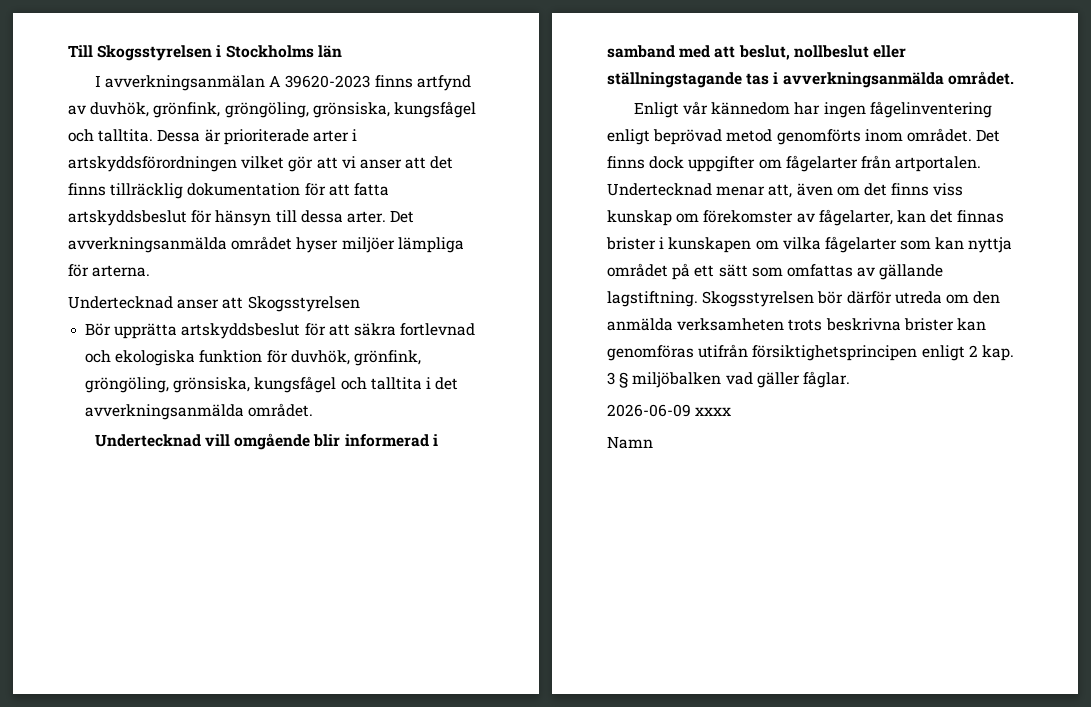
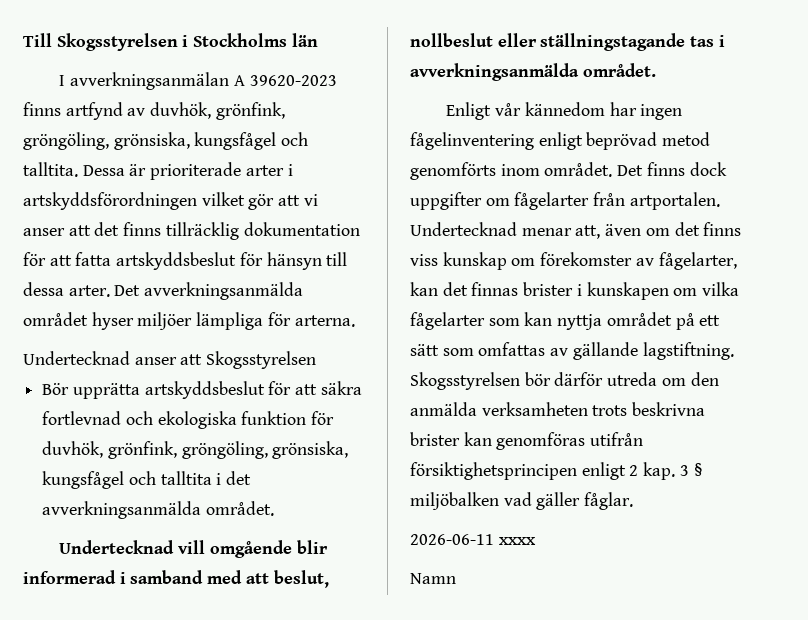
[607,404,691,417] 2026-06-09 -> [410,534,494,545] 2026-06-11

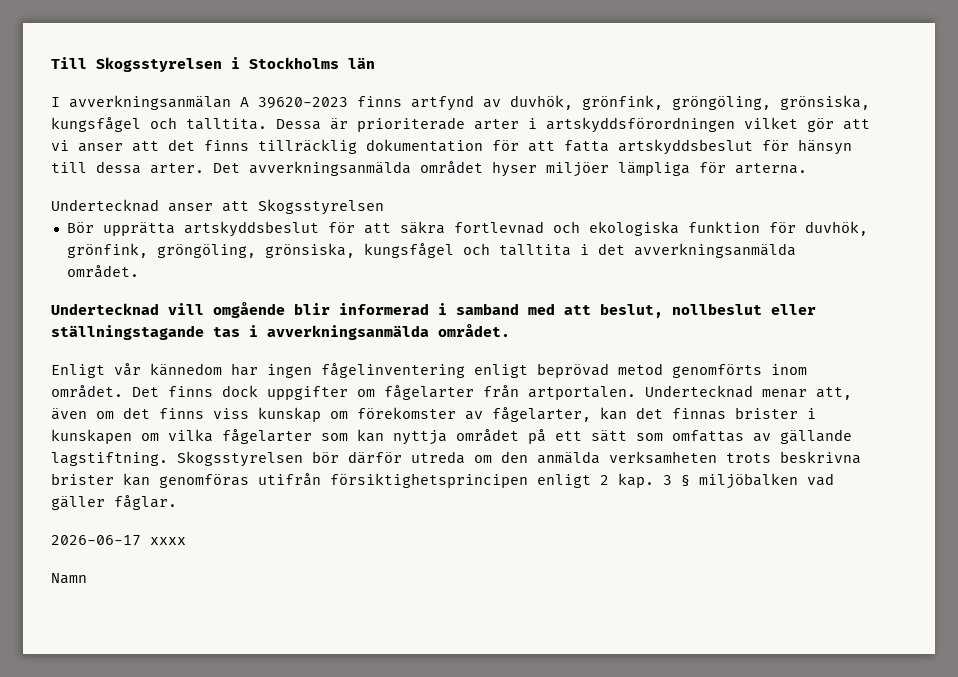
[410,534,494,545] 2026-06-11 -> [51,535,141,546] 2026-06-17

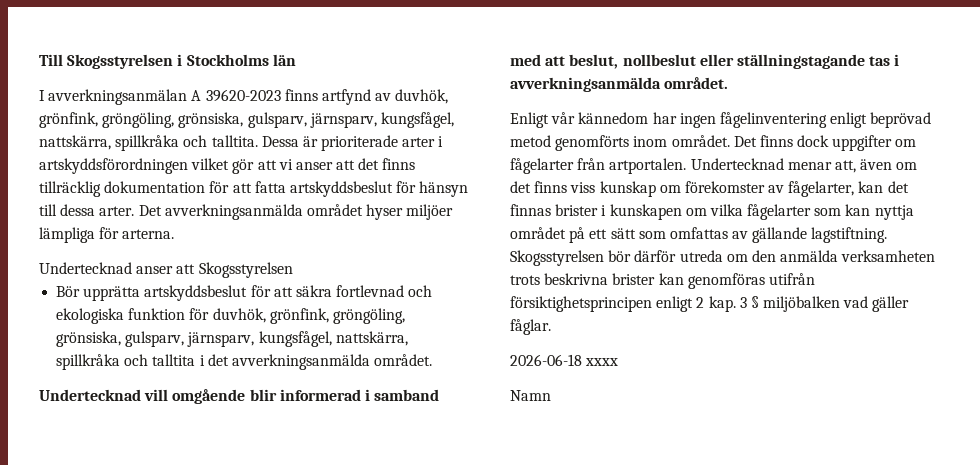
[51,117,141,132] kungsfågel -> [247,112,454,128] [39,135,180,151] gulsparv, järnsparv, kungsfågel, nattskärra, spillkråka
[363,243,454,258] kungsfågel -> [125,331,408,347] [56,354,121,370] gulsparv, järnsparv, kungsfågel, nattskärra, spillkråka
[51,535,141,546] 2026-06-17 -> [510,354,582,366] 2026-06-18

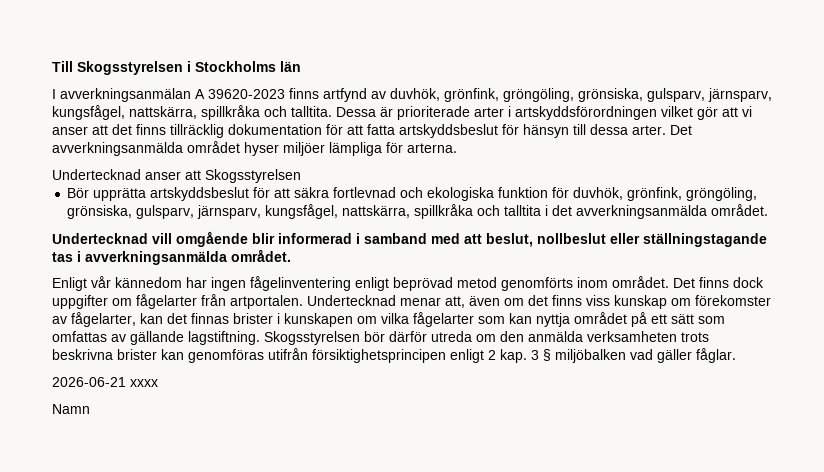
[510,354,582,366] 2026-06-18 -> [52,377,126,387] 2026-06-21

